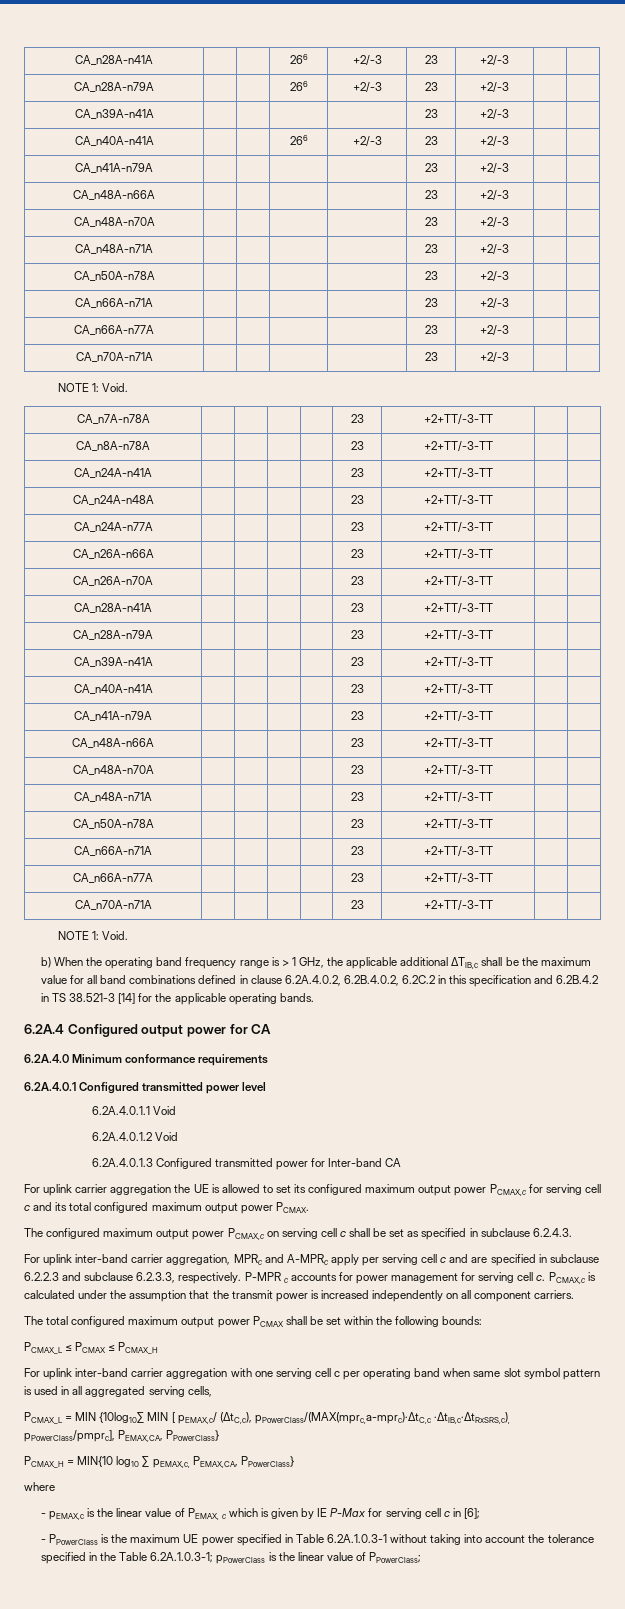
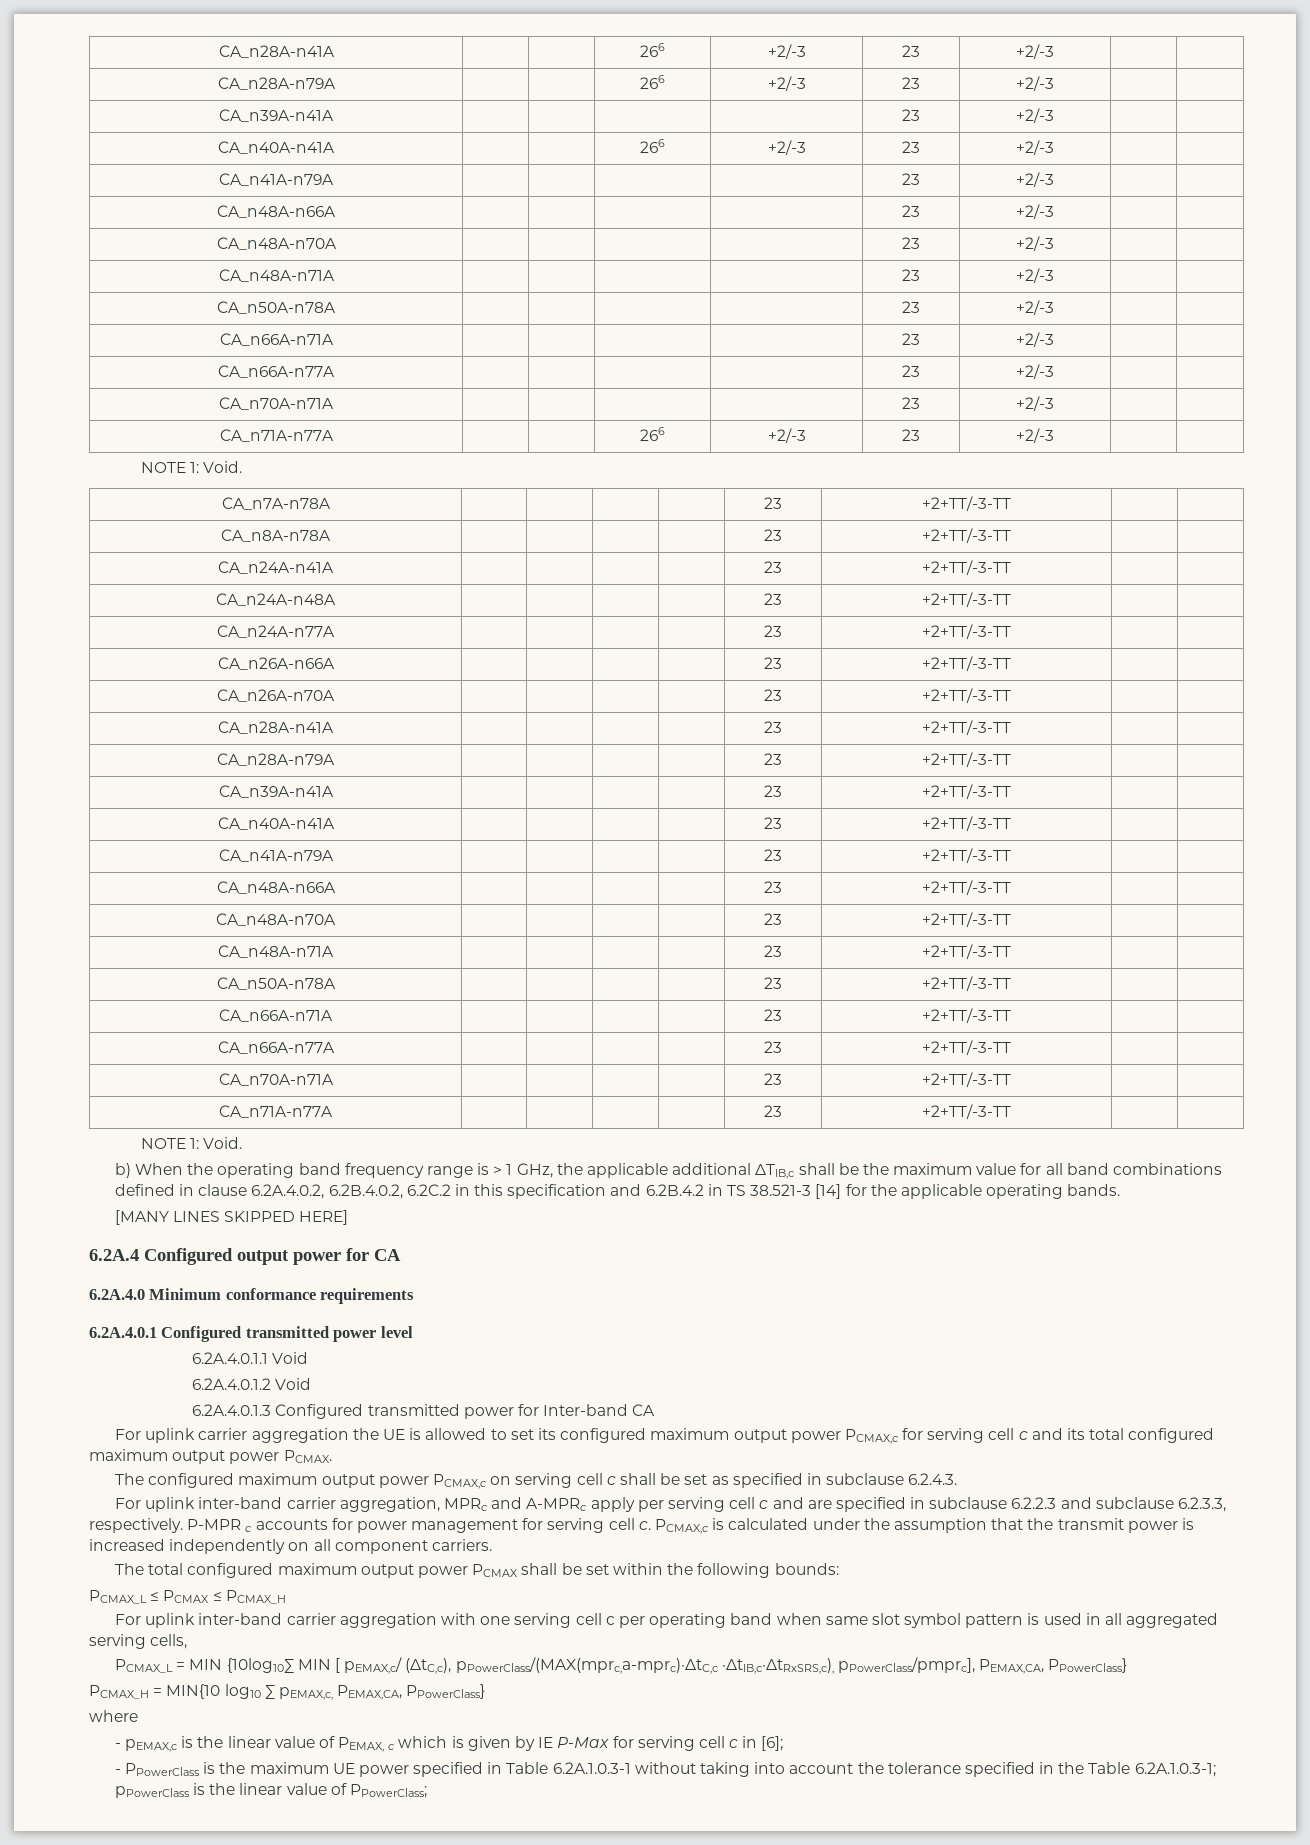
(509, 357) none -> [219,429,334,442] [640,427,665,441] [767,428,806,443] [902,429,920,441] [1016,428,1054,443] // CA_n71A-n77A | | | 266 | +2/-3 | 23 | +2/-3 | |
(493, 905) none -> [219,1105,333,1118] [764,1105,782,1117] [922,1104,1011,1119] // CA_n71A-n77A | | | | | 23 | +2+TT/-3-TT | |
(314, 997) none -> [114,1210,349,1225] // [MANY LINES SKIPPED HERE]

